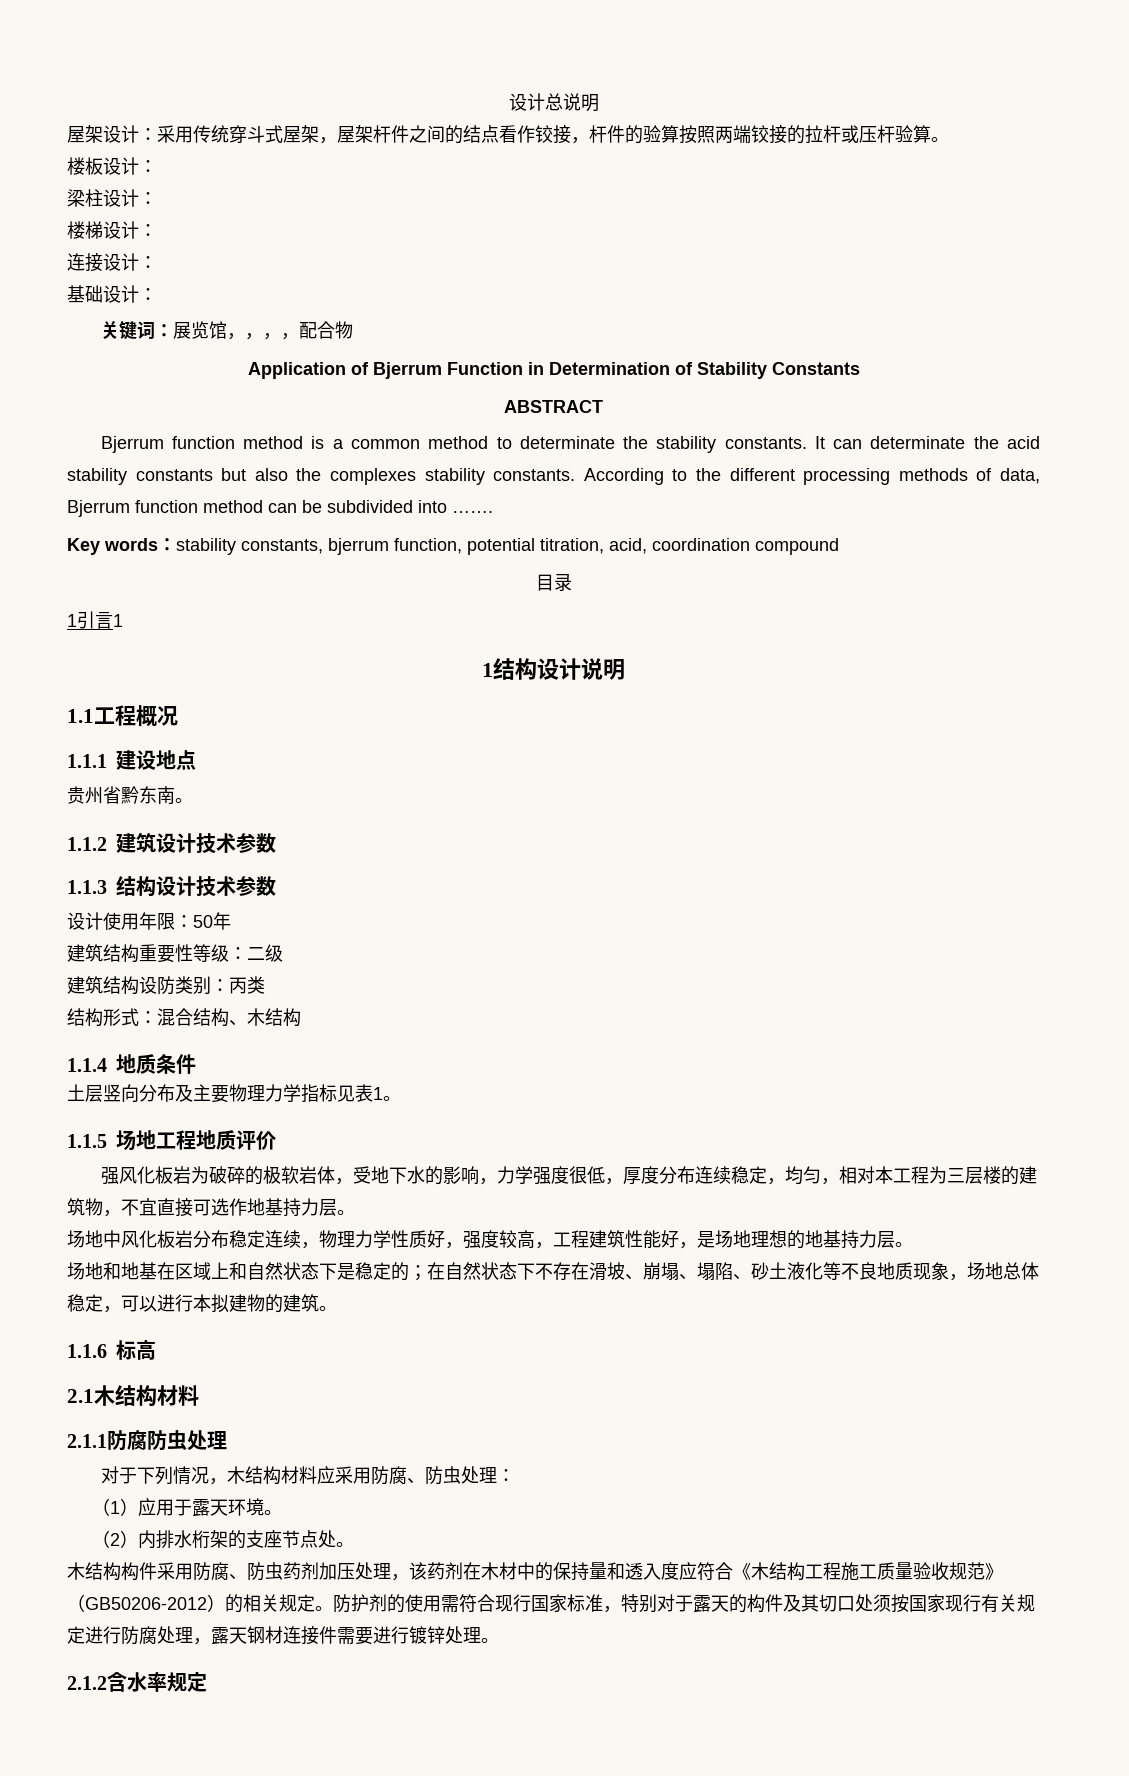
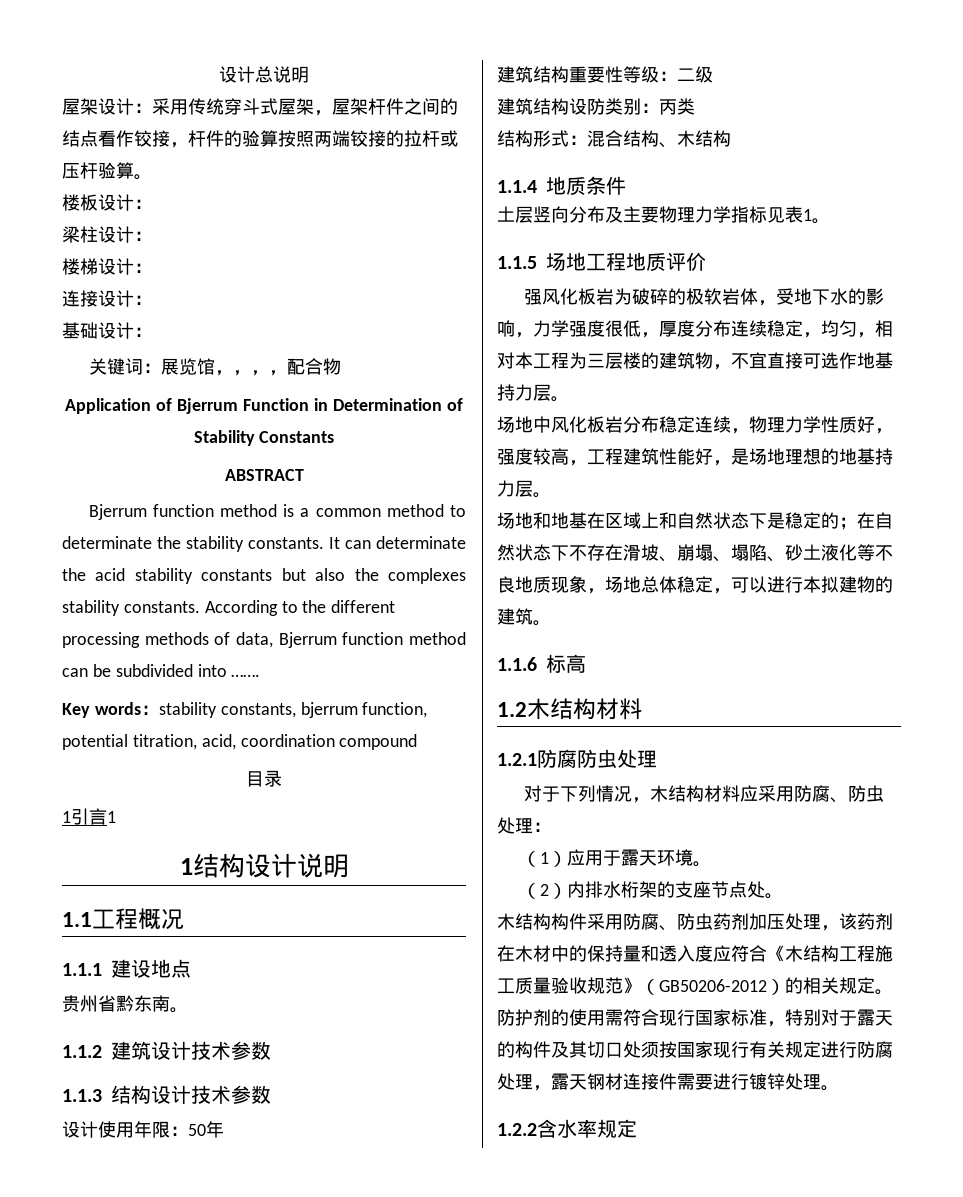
[67,1389,94,1403] 2.1 -> [497,702,527,717] 1.2
[67,1434,107,1448] 2.1.1 -> [497,753,537,766] 1.2.1
[67,1676,107,1690] 2.1.2 -> [497,1123,537,1136] 1.2.2

